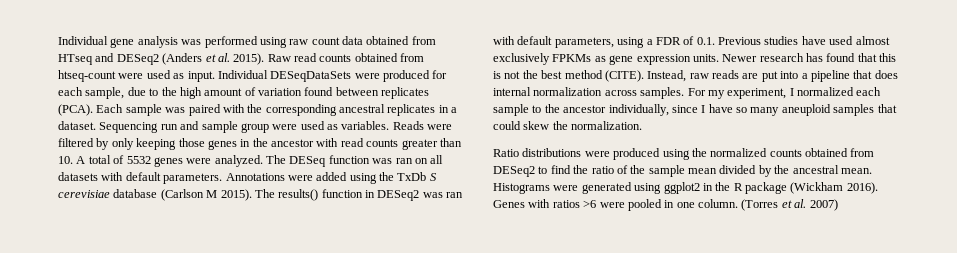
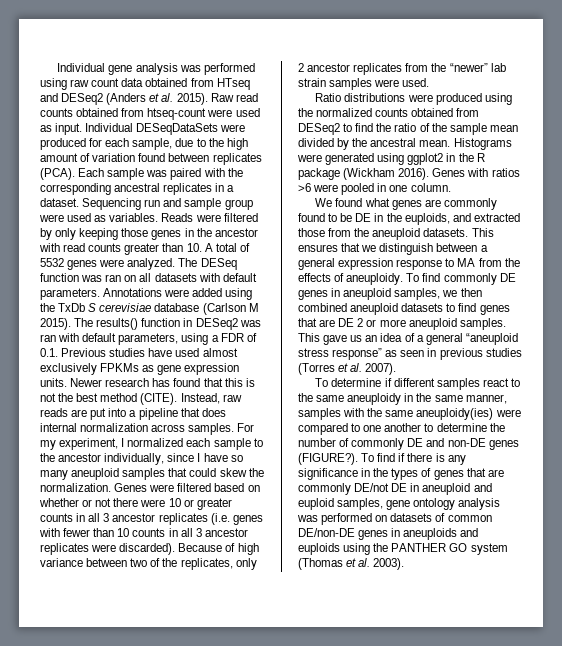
(643, 125) none -> [114,483,260,492] [39,498,232,510] [40,513,263,525] [39,528,248,537] [40,543,259,555] [40,558,257,570] [298,63,506,75] [298,78,430,90] Genes were filtered based on whether or not there were 10 or greater counts in all 3 ancestor replicates (i.e. genes with fewer than 10 counts in all 3 ancestor replicates were discarded). Because of high variance between two of the replicates, only 2 ancestor replicates from the “newer” lab strain samples were used.
[741,199,838,211] (Torres et al. 2007) -> [315,198,497,210] [298,213,520,225] [298,228,494,240] [298,243,488,255] [298,258,520,270] [298,273,516,285] [298,288,482,300] [298,303,510,315] [298,318,506,330] [298,333,518,345] [298,348,522,360] [298,363,397,375] [315,378,520,390] [298,393,507,405] [298,408,521,420] [298,423,505,435] [298,438,519,450] [298,453,466,465] [298,468,504,480] [298,483,492,495] [298,498,501,510] [297,513,492,525] [298,528,479,540] [298,543,508,555] [298,558,405,570] // We found what genes are commonly found to be DE in the euploids, and extracted those from the aneuploid datasets. This ensures that we distinguish between a general expression response to MA from the effects of aneuploidy. To find commonly DE genes in aneuploid samples, we then combined aneuploid datasets to find genes that are DE 2 or more aneuploid samples. This gave us an idea of a general “aneuploid stress response” as seen in previous studies (Torres et al. 2007). // To determine if different samples react to the same aneuploidy in the same manner, samples with the same aneuploidy(ies) were compared to one another to determine the number of commonly DE and non-DE genes (FIGURE?). To find if there is any significance in the types of genes that are commonly DE/not DE in aneuploid and euploid samples, gene ontology analysis was performed on datasets of common DE/non-DE genes in aneuploids and euploids using the PANTHER GO system (Thomas et al. 2003).

